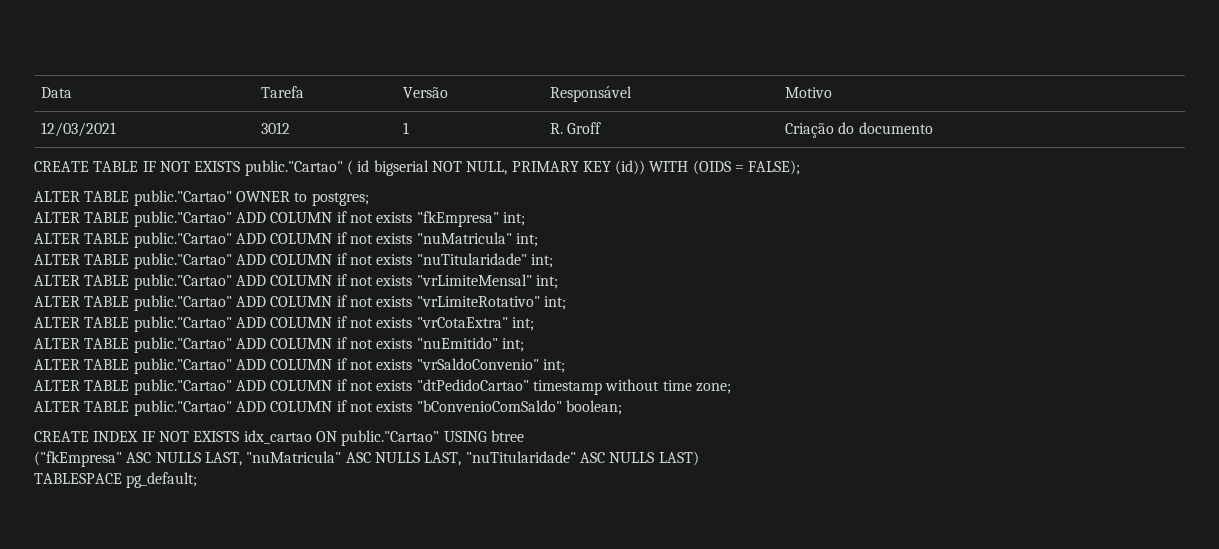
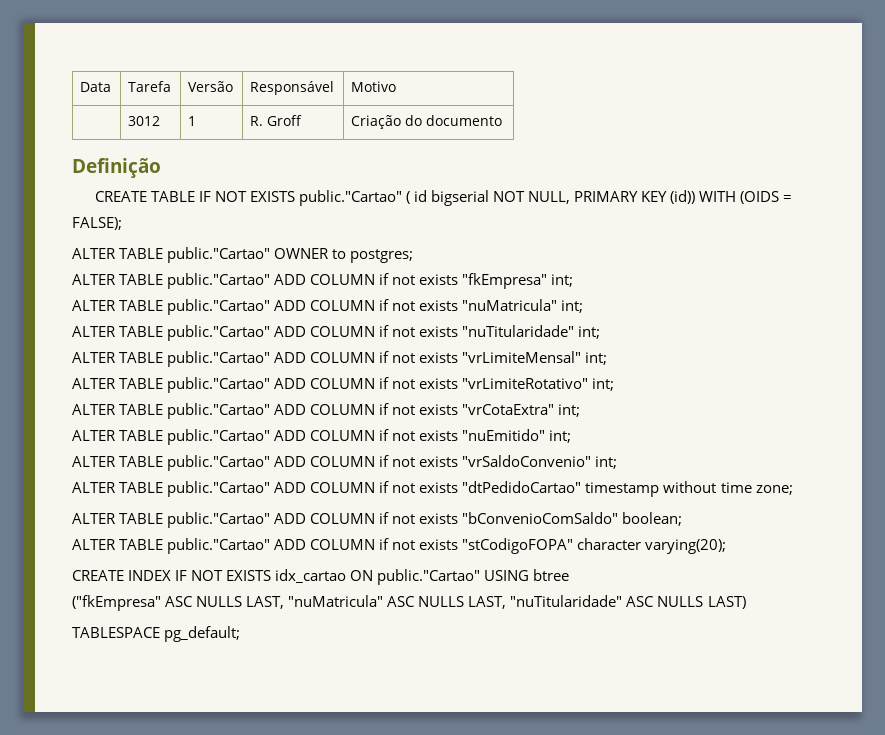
[40,122,116,137] 12/03/2021 -> (397, 86) none
(933, 128) none -> [72,158,161,178] // Definição
(622, 407) none -> [72,538,727,554] // ALTER TABLE public."Cartao" ADD COLUMN if not exists "stCodigoFOPA" character varying(20);

